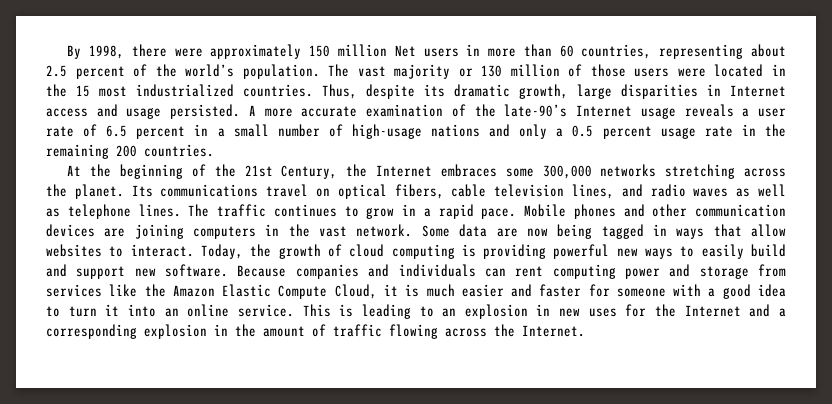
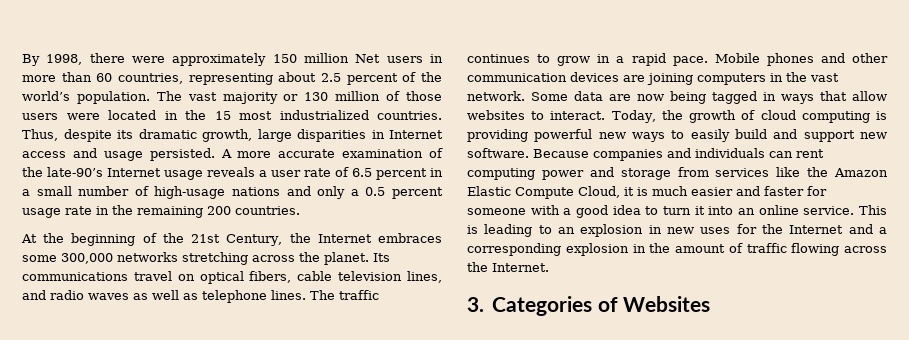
(585, 331) none -> [467,296,711,316] // 3. Categories of Websites

